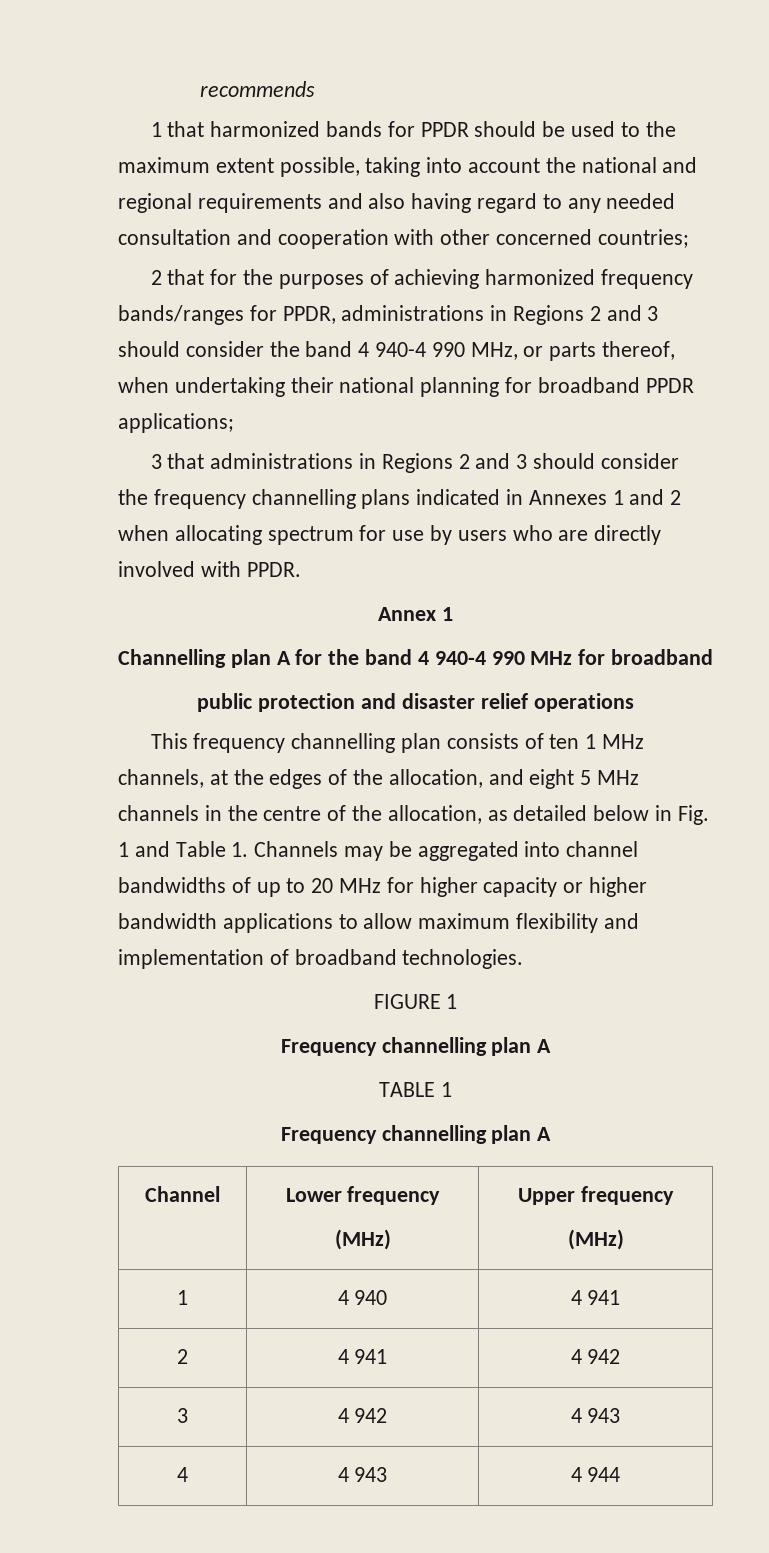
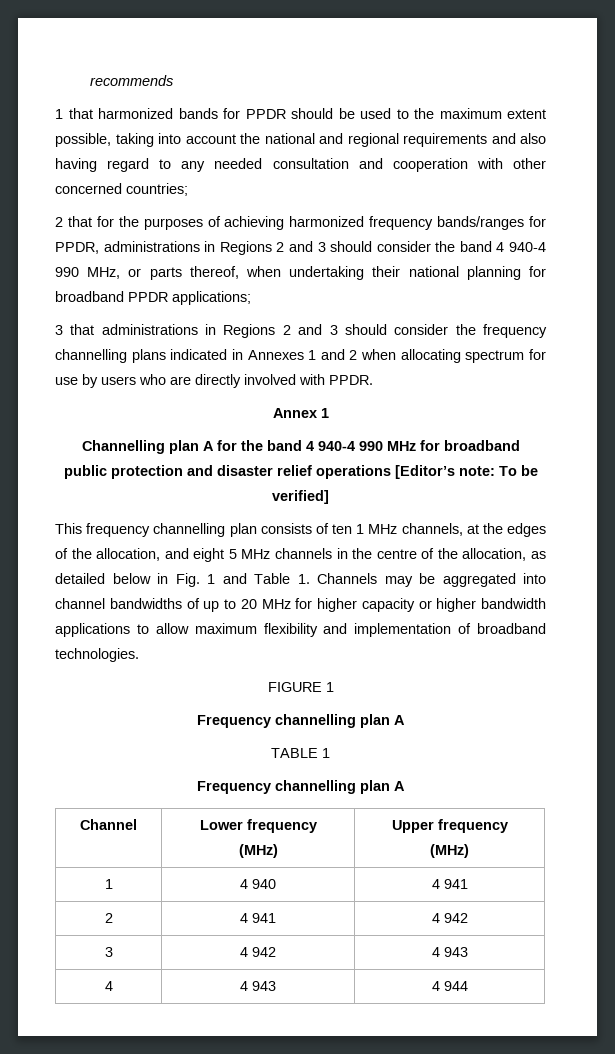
(634, 702) none -> [394,465,538,479] [272,490,329,504] [Editor’s note: To be verified]

